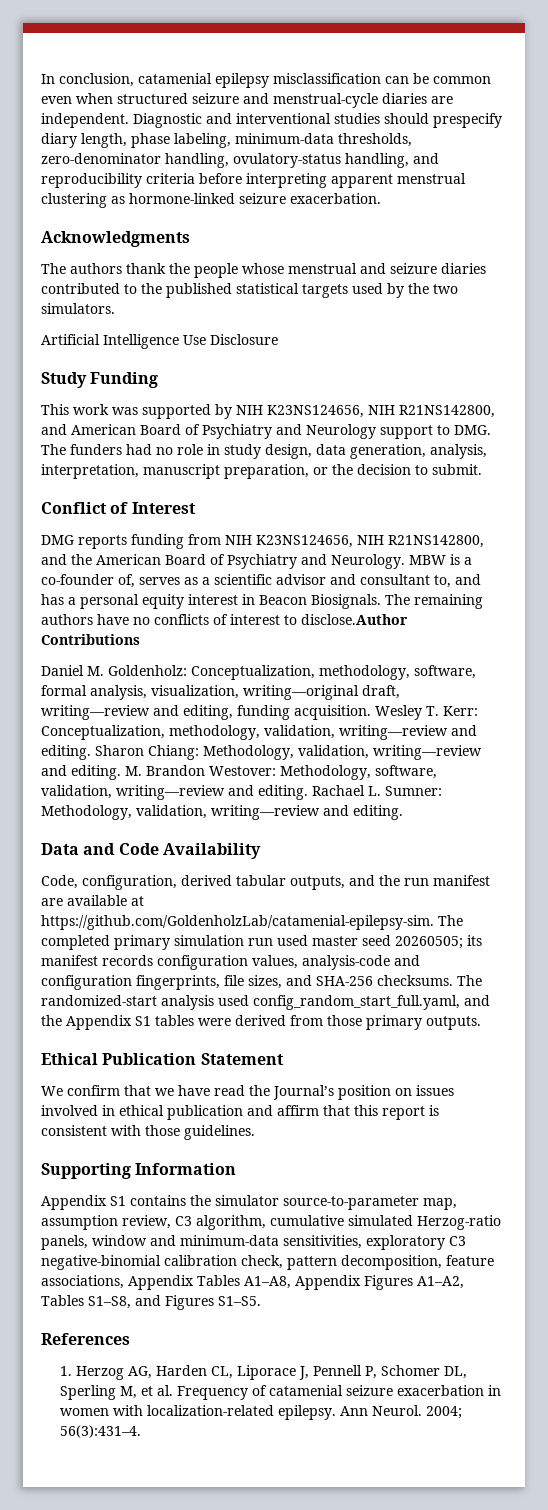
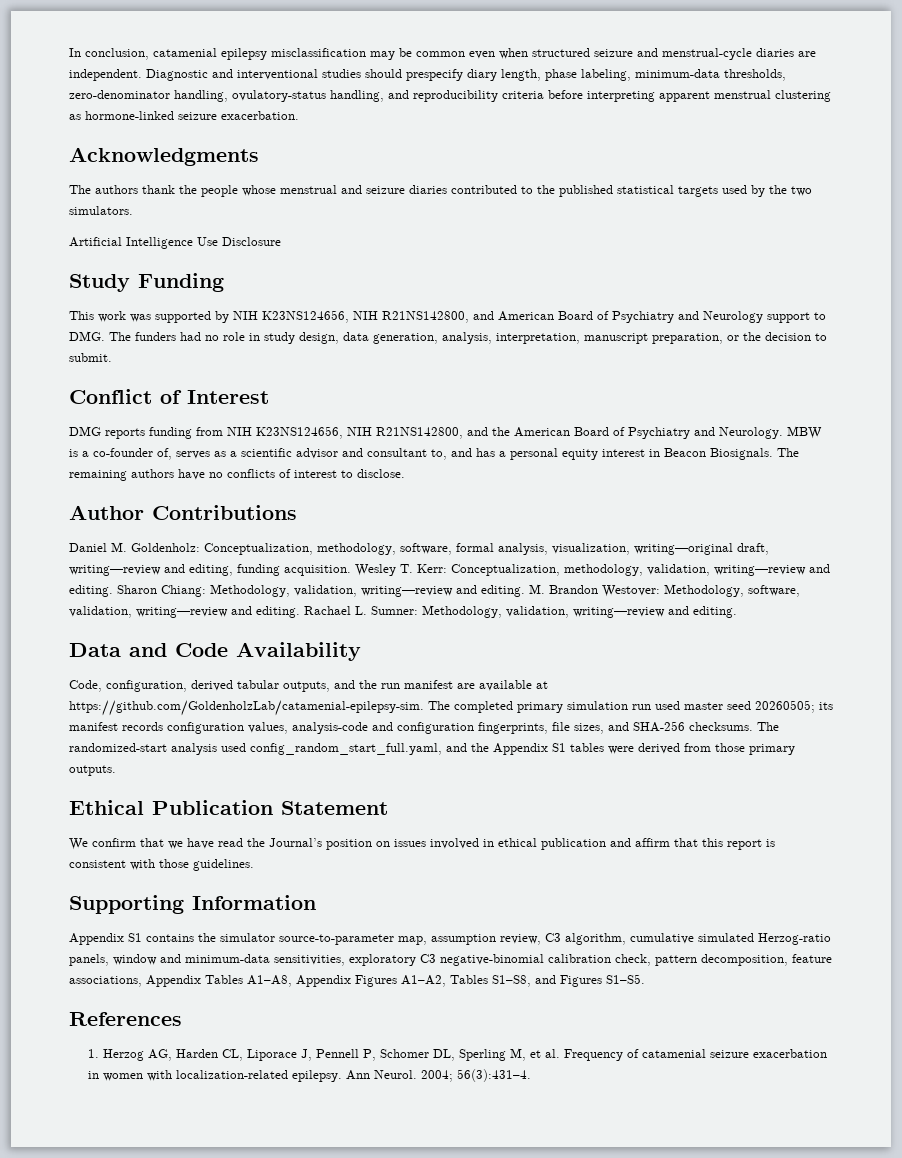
[385,76,409,84] can -> [370,51,395,60] may
[301,614,408,625] disclose.Author -> [357,469,405,478] [69,505,144,520] disclose. // Author

